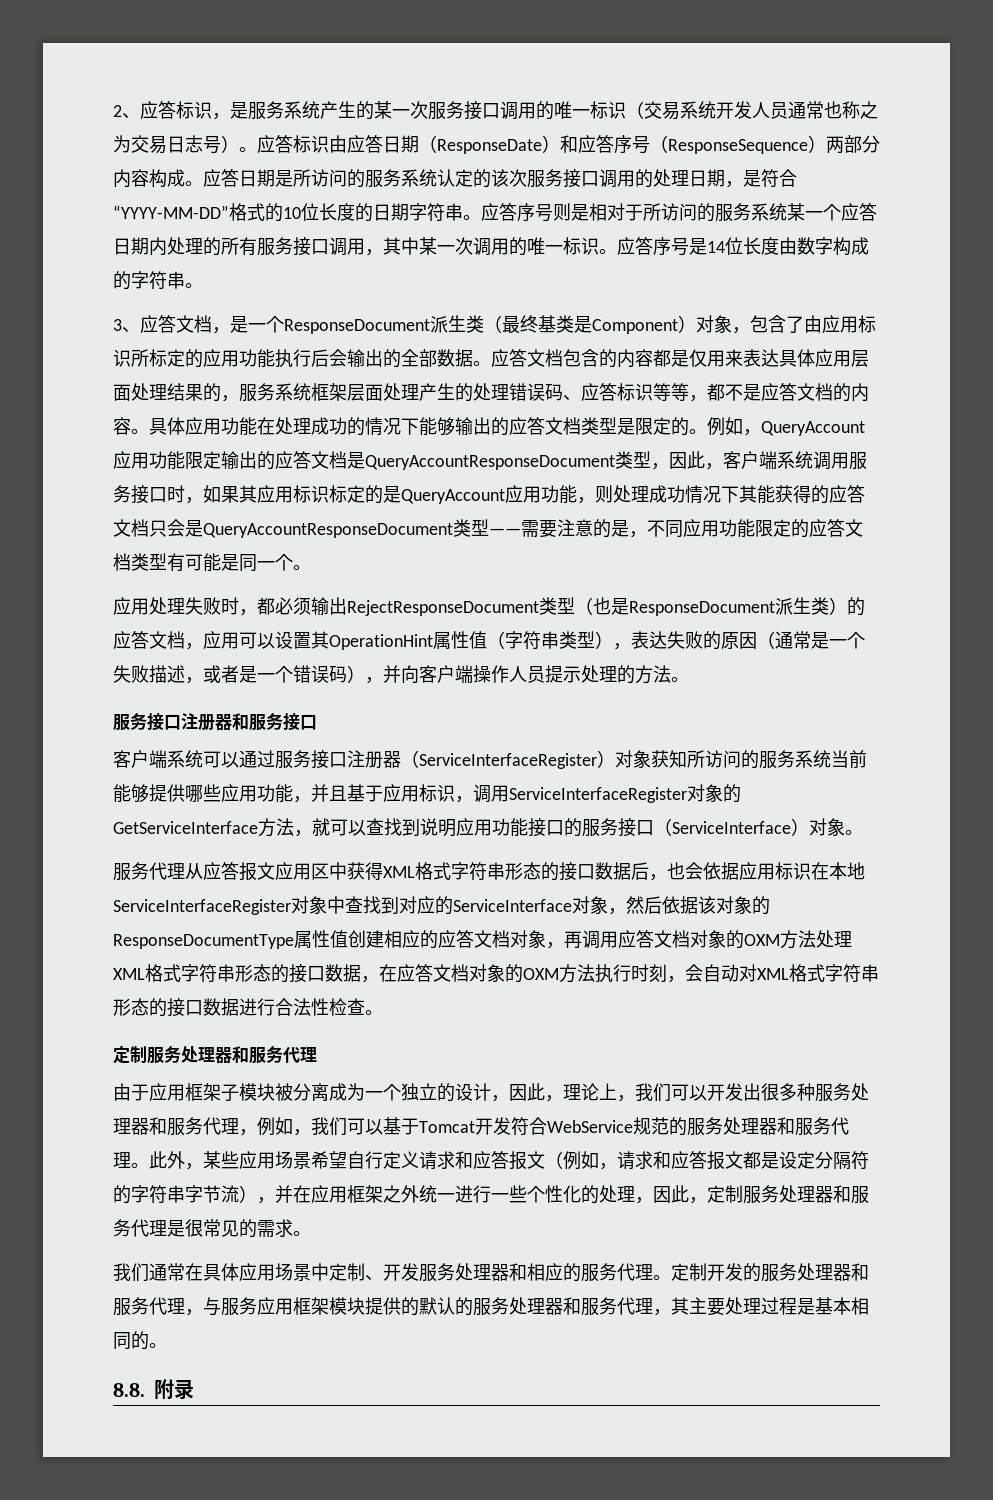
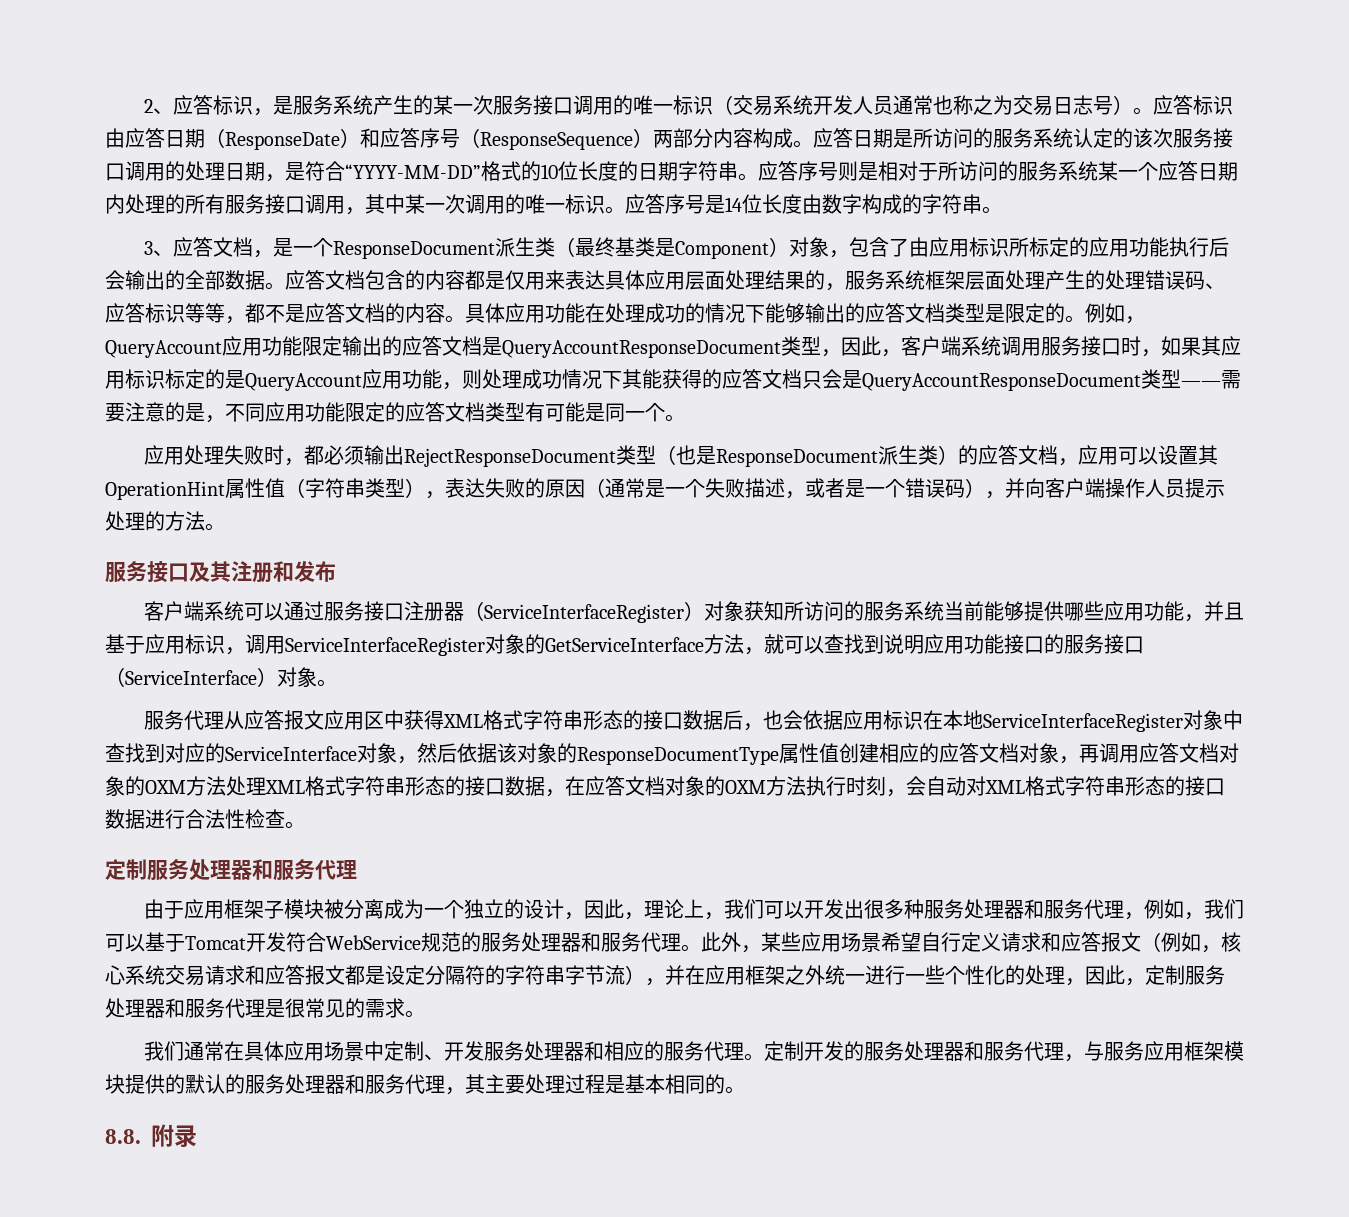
[181,713,317,731] 注册器和服务接口 -> [189,561,336,583] 及其注册和发布
(617, 1166) none -> [1221,932,1241,952] [105,965,205,986] 核心系统交易

